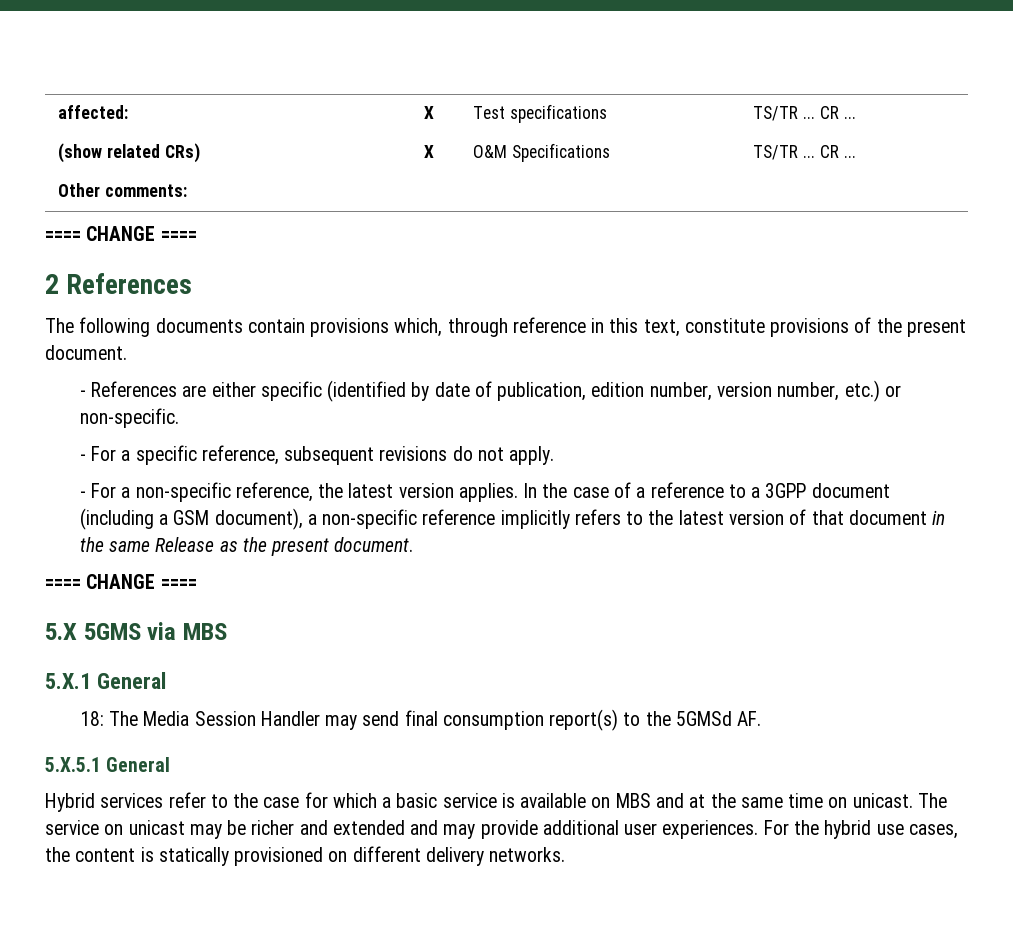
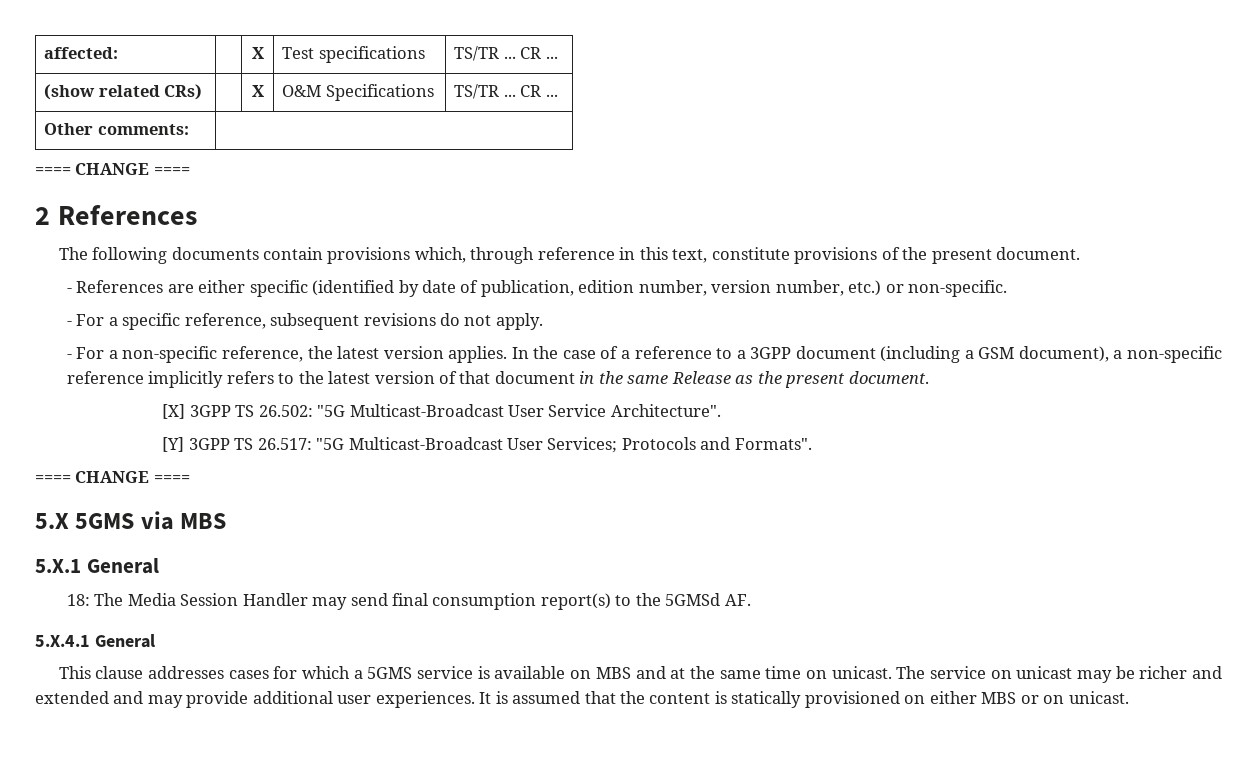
(414, 544) none -> [162,404,721,419] [162,437,812,453] // [X] 3GPP TS 26.502: "5G Multicast-Broadcast User Service Architecture". // [Y] 3GPP TS 26.517: "5G Multicast-Broadcast User Services; Protocols and Formats".
[45,757,171,772] [45,792,300,812] 5.X.5.1 General // Hybrid services refer to the case -> [35,634,155,648] [58,666,269,679] 5.X.4.1 General // This clause addresses cases
[396,793,438,808] basic -> [367,667,413,679] 5GMS
[763,820,958,839] For the hybrid use cases, -> [479,691,616,704] It is assumed that
[352,846,566,866] different delivery networks. -> [929,691,1129,704] either MBS or on unicast.

